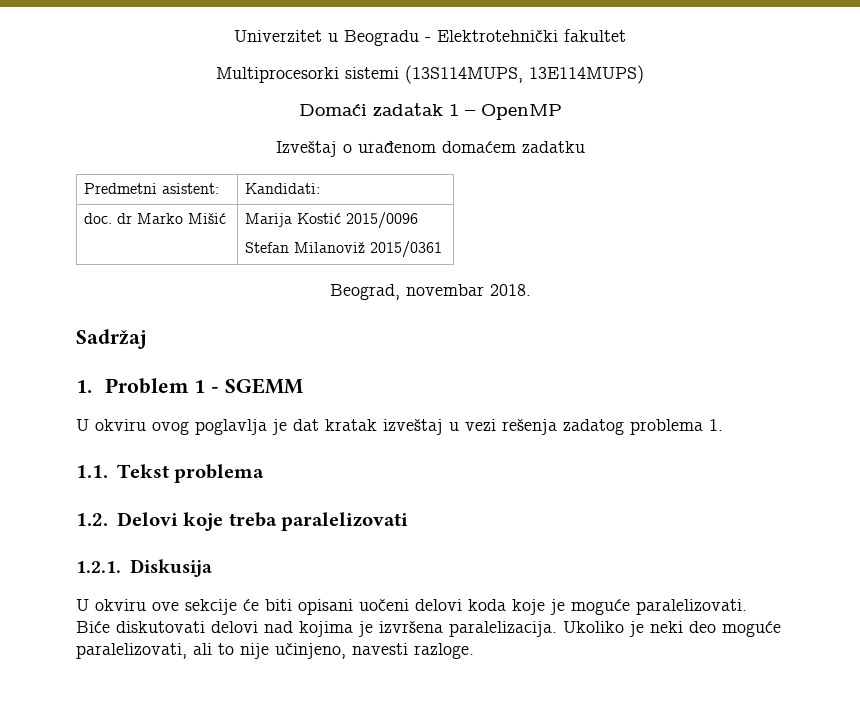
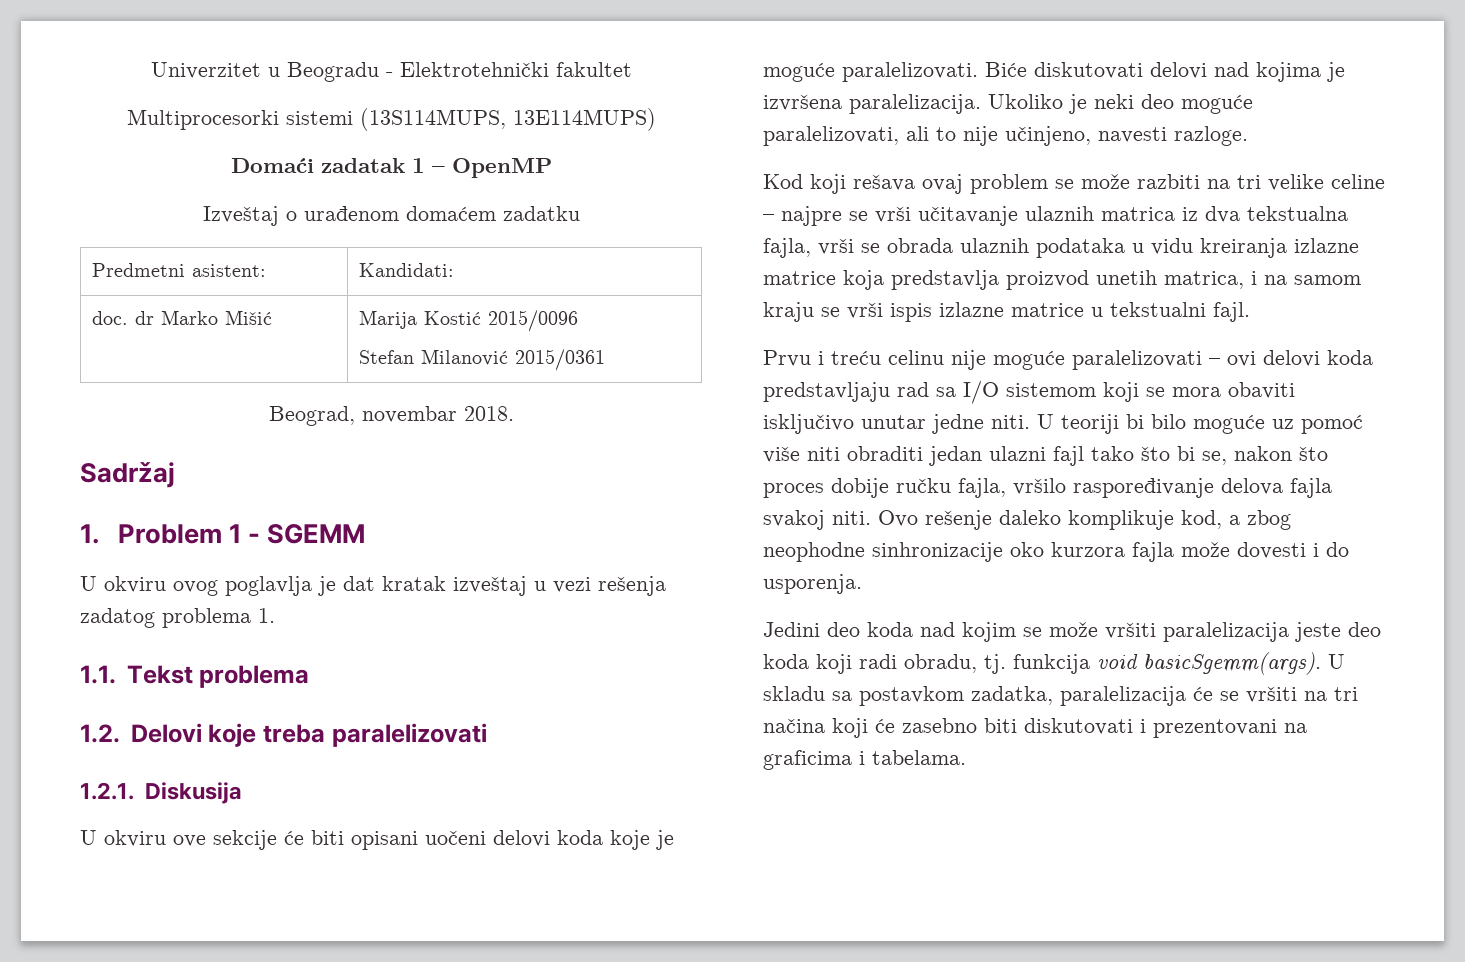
[294,242,366,253] Milanoviž -> [420,349,508,366] Milanović
(474, 651) none -> [763,174,1385,194] [763,206,1348,226] [763,238,1359,258] [763,270,1361,290] [763,302,1250,322] [763,350,1373,370] [763,380,1295,404] [763,414,1363,434] [763,446,1328,466] [763,478,1332,498] [763,510,1291,530] [763,542,1349,562] [763,574,862,594] [763,622,1381,642] [763,652,1345,675] [763,686,1358,706] [763,718,1307,738] [763,750,966,770] // Kod koji rešava ovaj problem se može razbiti na tri velike celine – najpre se vrši učitavanje ulaznih matrica iz dva tekstualna fajla, vrši se obrada ulaznih podataka u vidu kreiranja izlazne matrice koja predstavlja proizvod unetih matrica, i na samom kraju se vrši ispis izlazne matrice u tekstualni fajl. // Prvu i treću celinu nije moguće paralelizovati – ovi delovi koda predstavljaju rad sa I/O sistemom koji se mora obaviti isključivo unutar jedne niti. U teoriji bi bilo moguće uz pomoć više niti obraditi jedan ulazni fajl tako što bi se, nakon što proces dobije ručku fajla, vršilo raspoređivanje delova fajla svakoj niti. Ovo rešenje daleko komplikuje kod, a zbog neophodne sinhronizacije oko kurzora fajla može dovesti i do usporenja. // Jedini deo koda nad kojim se može vršiti paralelizacija jeste deo koda koji radi obradu, tj. funkcija void basicSgemm(args). U skladu sa postavkom zadatka, paralelizacija će se vršiti na tri načina koji će zasebno biti diskutovati i prezentovani na graficima i tabelama.

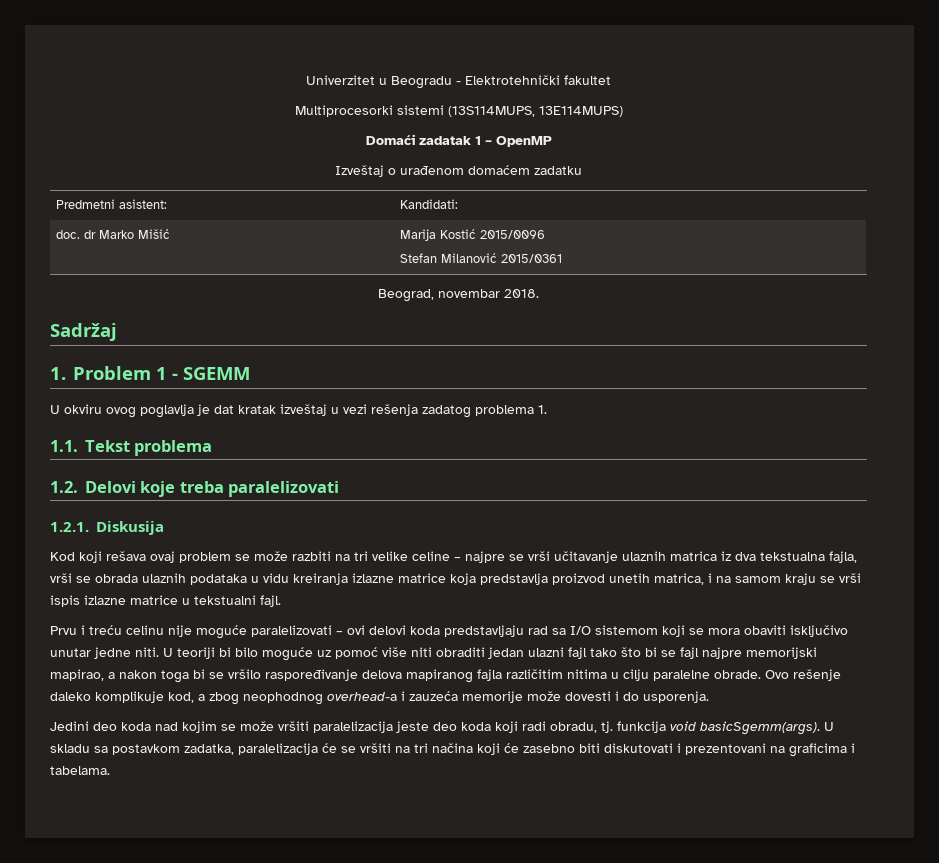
[80,830,674,850] [763,62,1345,82] [763,94,1253,114] [763,126,1248,146] // U okviru ove sekcije će biti opisani uočeni delovi koda koje je moguće paralelizovati. Biće diskutovati delovi nad kojima je izvršena paralelizacija. Ukoliko je neki deo moguće paralelizovati, ali to nije učinjeno, navesti razloge. -> (164, 528) none
[1202,446,1328,465] [763,478,1332,498] [763,510,871,530] se, nakon što proces dobije ručku fajla, vršilo raspoređivanje delova fajla svakoj niti. -> [661,647,817,659] [50,669,761,683] se fajl najpre memorijski mapirao, a nakon toga bi se vršilo raspoređivanje delova mapiranog fajla različitim nitima u cilju paralelne obrade.
[763,542,1174,562] neophodne sinhronizacije oko kurzora fajla -> [243,691,523,705] neophodnog overhead-a i zauzeća memorije

